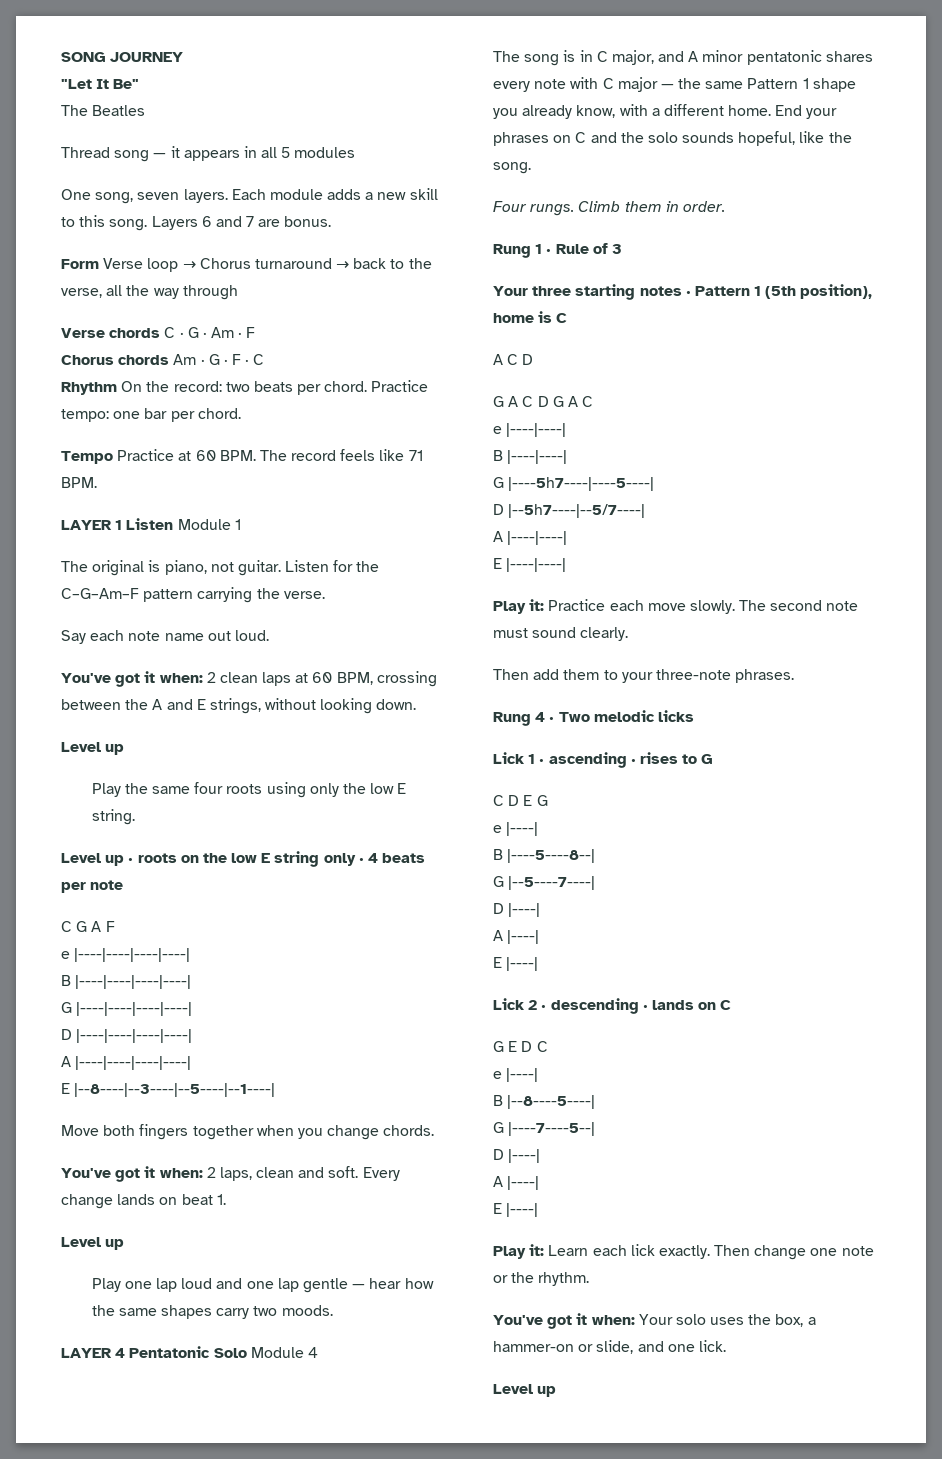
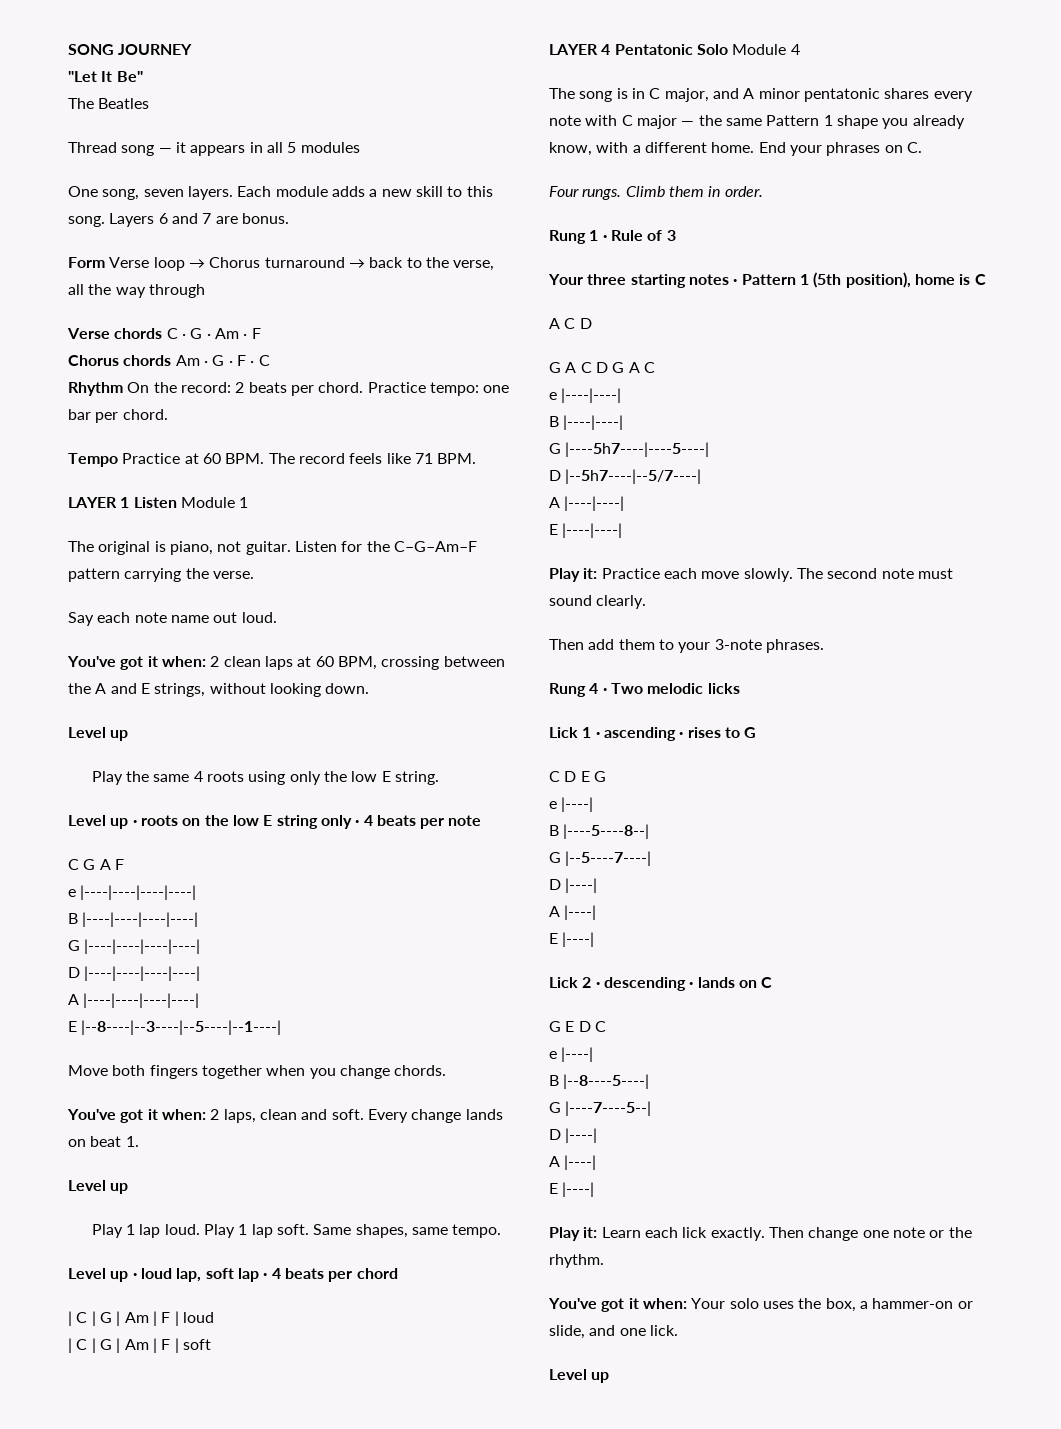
[225,382,250,392] two -> [235,382,245,393] 2
[194,782,224,794] four -> [193,771,203,782] 4
[124,1278,434,1293] [91,1305,333,1319] one lap loud and one lap gentle — hear how the same shapes carry two moods. -> [126,1224,502,1238] [68,1268,398,1282] [68,1311,214,1326] [68,1338,211,1353] 1 lap loud. Play 1 lap soft. Same shapes, same tempo. // Level up · loud lap, soft lap · 4 beats per chord // | C | G | Am | F | loud // | C | G | Am | F | soft
[575,131,852,146] [493,162,531,174] C and the solo sounds hopeful, like the song. -> [906,142,922,153] C.
[655,669,731,680] three-note -> [714,639,762,650] 3-note

